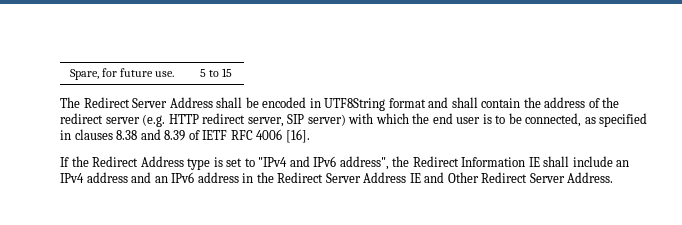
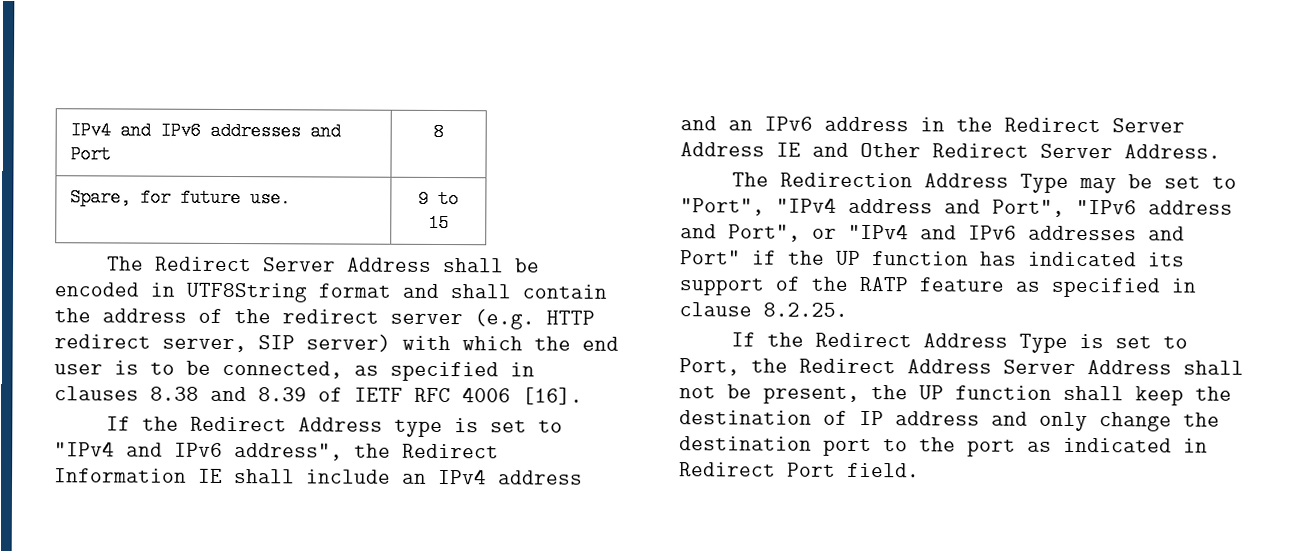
(69, 74) none -> [70,121,342,141] [70,145,112,164] [433,122,444,142] IPv4 and IPv6 addresses and Port | 8 //
[199,69,206,77] 5 -> [418,189,429,208] 9
(614, 177) none -> [731,172,1237,194] [680,197,1233,217] [680,223,1185,242] [680,250,1185,267] [679,276,1197,298] [679,302,848,317] [730,332,1188,353] [679,358,1244,376] [679,384,1232,406] [679,410,1220,432] [679,436,1208,457] [679,462,920,478] // The Redirection Address Type may be set to "Port", "IPv4 address and Port", "IPv6 address and Port", or "IPv4 and IPv6 addresses and Port" if the UP function has indicated its support of the RATP feature as specified in clause 8.2.25. // If the Redirect Address Type is set to Port, the Redirect Address Server Address shall not be present, the UP function shall keep the destination of IP address and only change the destination port to the port as indicated in Redirect Port field.

